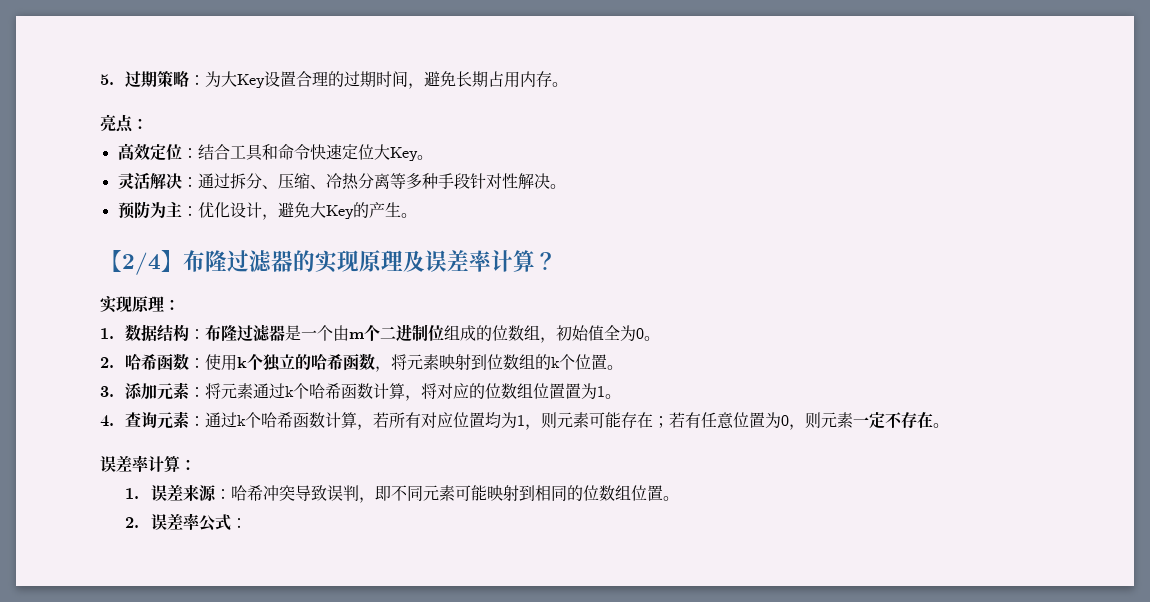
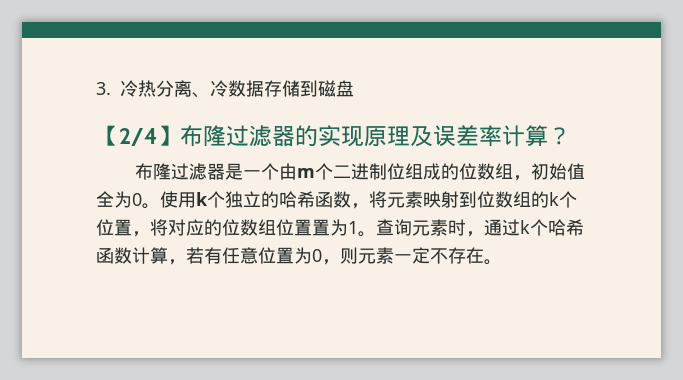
[100,70,569,89] [100,114,148,132] [117,143,433,161] [117,172,566,190] [117,201,417,220] 5.过期策略：为大Key设置合理的过期时间，避免长期占用内存。 // 亮点： // 高效定位：结合工具和命令快速定位大Key。 // 灵活解决：通过拆分、压缩、冷热分离等多种手段针对性解决。 // 预防为主：优化设计，避免大Key的产生。 -> [96,80,355,98] 3.冷热分离、冷数据存储到磁盘
[100,296,180,313] [100,324,206,342] 实现原理： // 1.数据结构： -> (571, 136) none
[100,353,206,371] // 2.哈希函数： -> (160, 206) none
[607,365,624,370] [100,382,406,400] 。 // 3.添加元素：将元素通过k个哈希函数计算 -> (132, 227) none
[100,415,114,427] // 4. -> (376, 234) none
[189,416,206,426] ： -> [448,219,484,237] 时，
[389,412,686,430] 所有对应位置均为1，则元素可能存在；若 -> (204, 255) none
[100,455,196,473] [125,484,679,503] [125,513,247,532] // 误差率计算： // 1.误差来源：哈希冲突导致误判，即不同元素可能映射到相同的位数组位置。 // 2.误差率公式： -> (502, 262) none

